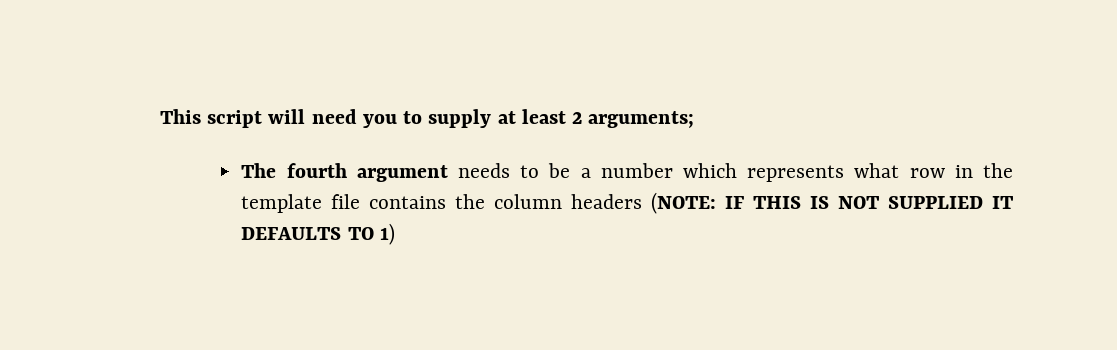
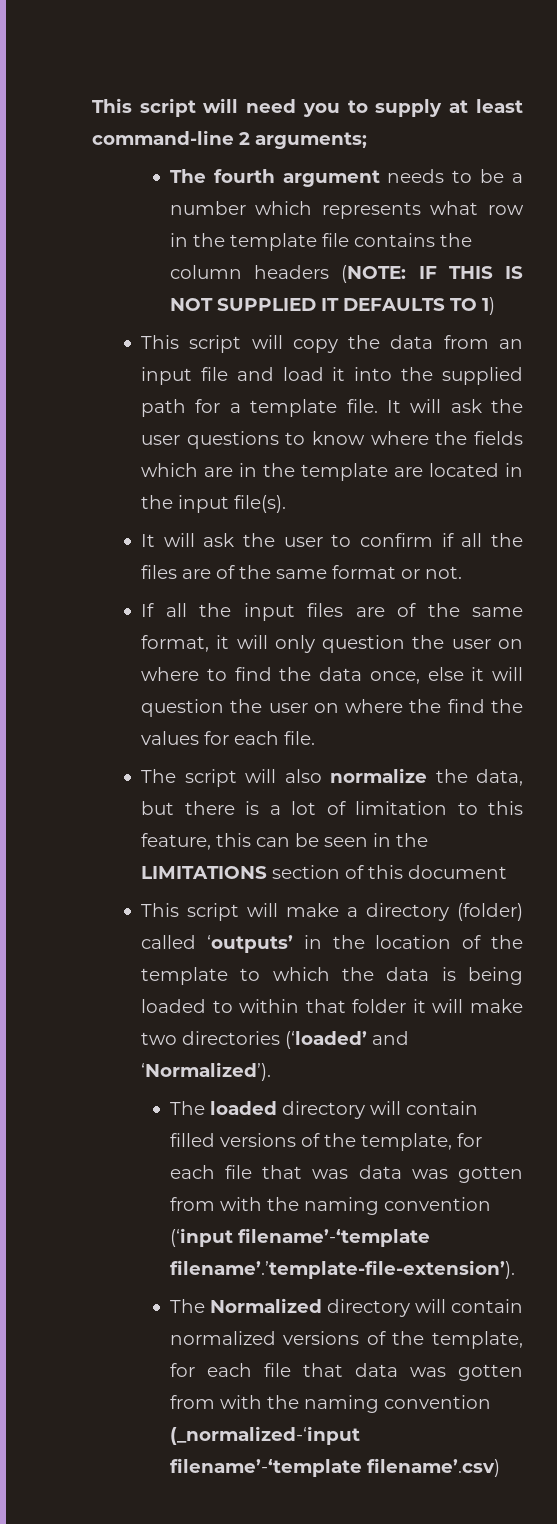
(566, 116) none -> [91,130,234,145] command-line
(395, 234) none -> [140,335,523,353] [140,367,523,385] [140,399,523,417] [140,431,523,449] [140,463,523,481] [140,495,286,513] [140,533,523,547] [140,565,462,579] [140,603,523,621] [140,635,523,653] [140,667,523,684] [140,699,523,717] [140,731,315,745] [140,768,523,787] [140,801,523,815] [140,833,428,850] [140,865,507,879] [140,903,523,921] [140,935,523,953] [140,967,523,985] [140,999,523,1013] [140,1031,409,1049] [140,1062,271,1081] [169,1101,478,1119] [169,1133,482,1151] [169,1165,523,1183] [169,1197,491,1215] [169,1228,430,1247] [169,1260,515,1279] [169,1298,523,1317] [169,1331,523,1349] [169,1363,523,1381] [169,1395,491,1413] [169,1426,360,1445] [169,1458,500,1477] // This script will copy the data from an input file and load it into the supplied path for a template file. It will ask the user questions to know where the fields which are in the template are located in the input file(s). // It will ask the user to confirm if all the files are of the same format or not. // If all the input files are of the same format, it will only question the user on where to find the data once, else it will question the user on where the find the values for each file. // The script will also normalize the data, but there is a lot of limitation to this feature, this can be seen in the LIMITATIONS section of this document // This script will make a directory (folder) called ‘outputs’ in the location of the template to which the data is being loaded to within that folder it will make two directories (‘loaded’ and ‘Normalized’). // The loaded directory will contain filled versions of the template, for each file that was data was gotten from with the naming convention (‘input filename’-‘template filename’.’template-file-extension’). // The Normalized directory will contain normalized versions of the template, for each file that data was gotten from with the naming convention (_normalized-‘input filename’-‘template filename’.csv)

